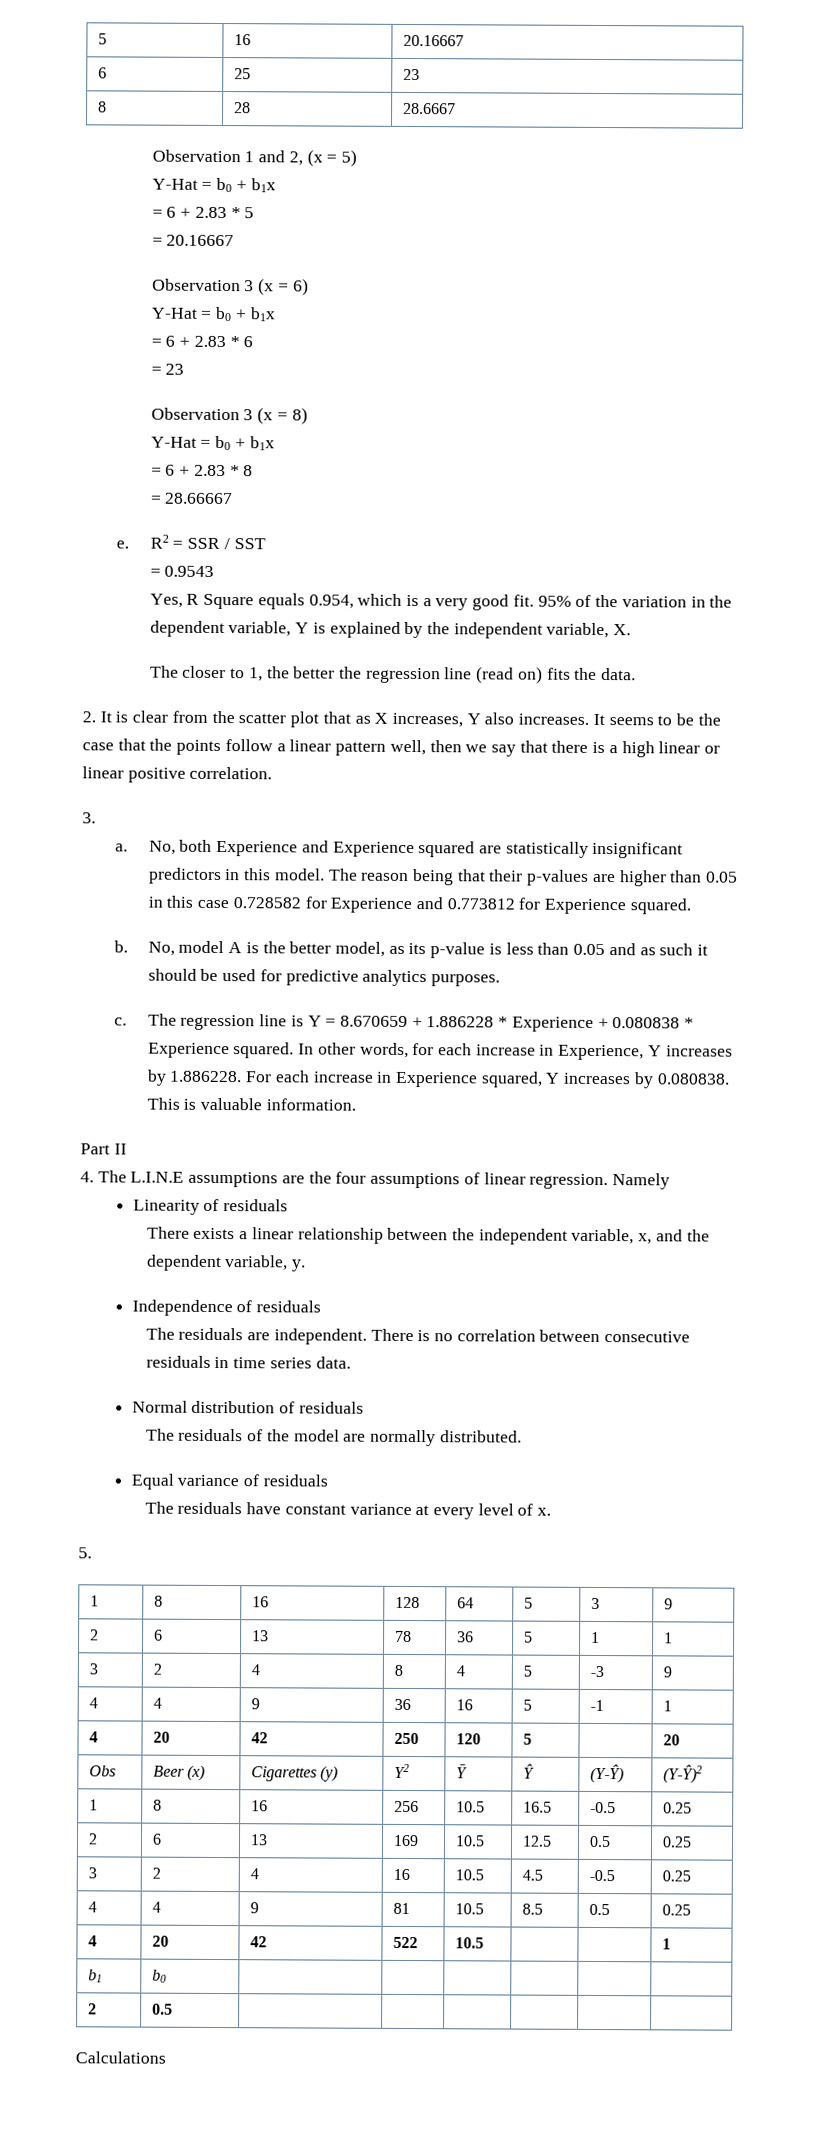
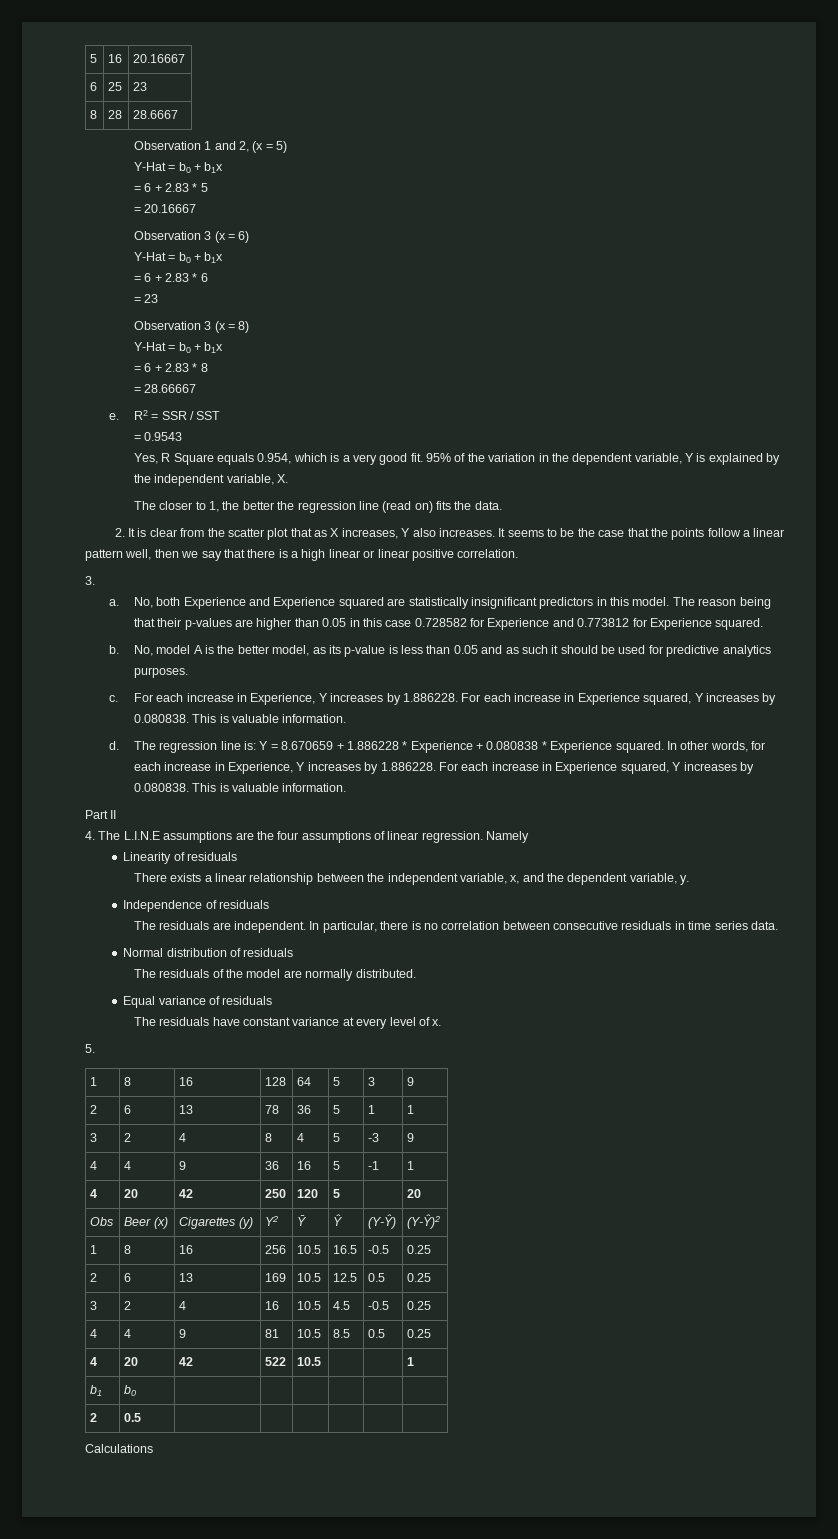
(128, 1021) none -> [133,693,777,705] [133,714,347,723] [109,741,120,750] For each increase in Experience, Y increases by 1.886228. For each increase in Experience squared, Y increases by 0.080838. This is valuable information. // d.
[290,1015,304,1027] is -> [244,741,257,750] is:
[370,1328,414,1342] There -> [309,921,409,933] In particular, there

